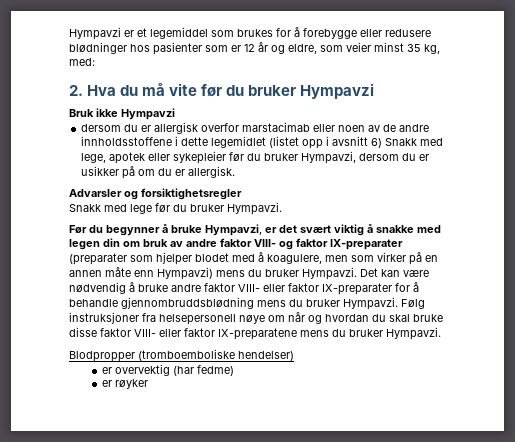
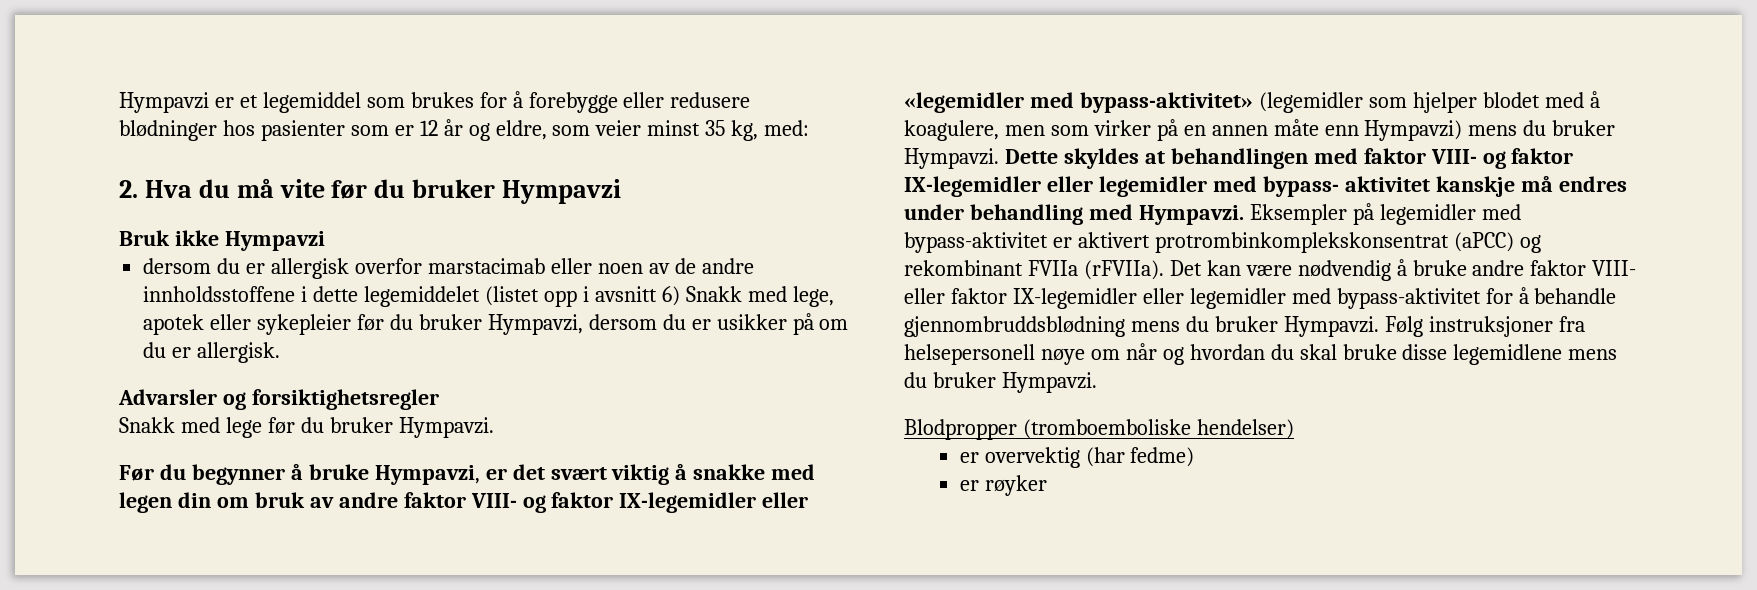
[211,136,267,148] legemidlet -> [364,286,481,307] legemiddelet
[330,239,403,250] [69,253,127,265] IX-preparater (preparater -> [619,492,809,513] [904,92,1363,113] IX-legemidler eller «legemidler med bypass-aktivitet» (legemidler
(357, 273) none -> [1004,148,1574,169] [904,175,1627,197] [904,203,1521,225] [904,232,1541,253] [904,260,1164,280] Dette skyldes at behandlingen med faktor VIII- og faktor IX-legemidler eller legemidler med bypass- aktivitet kanskje må endres under behandling med Hympavzi. Eksempler på legemidler med bypass-aktivitet er aktivert protrombinkomplekskonsentrat (aPCC) og rekombinant FVIIa (rFVIIa).
[322,283,392,295] IX-preparater -> [1012,288,1481,309] IX-legemidler eller legemidler med bypass-aktivitet
[100,328,297,340] faktor VIII- eller faktor IX-preparatene -> [1453,344,1563,365] legemidlene

